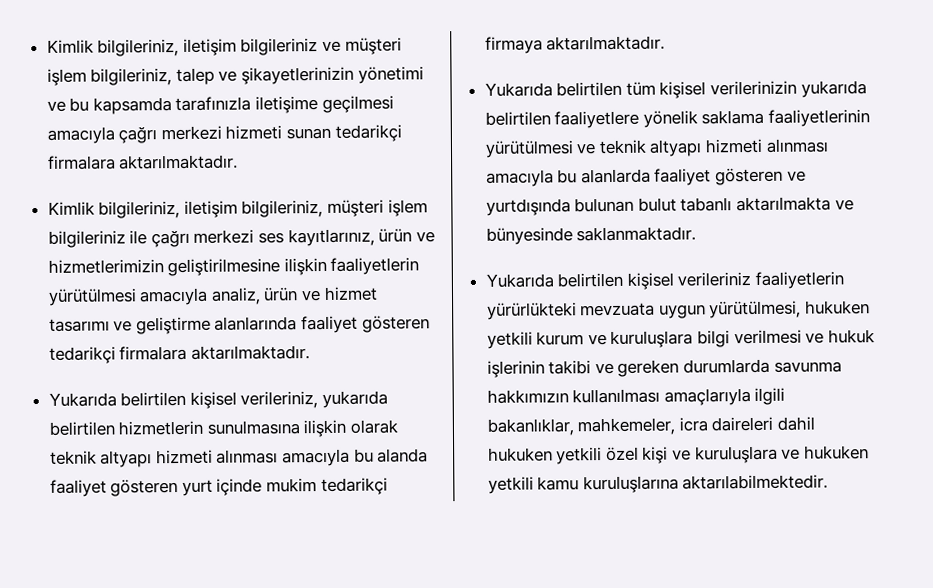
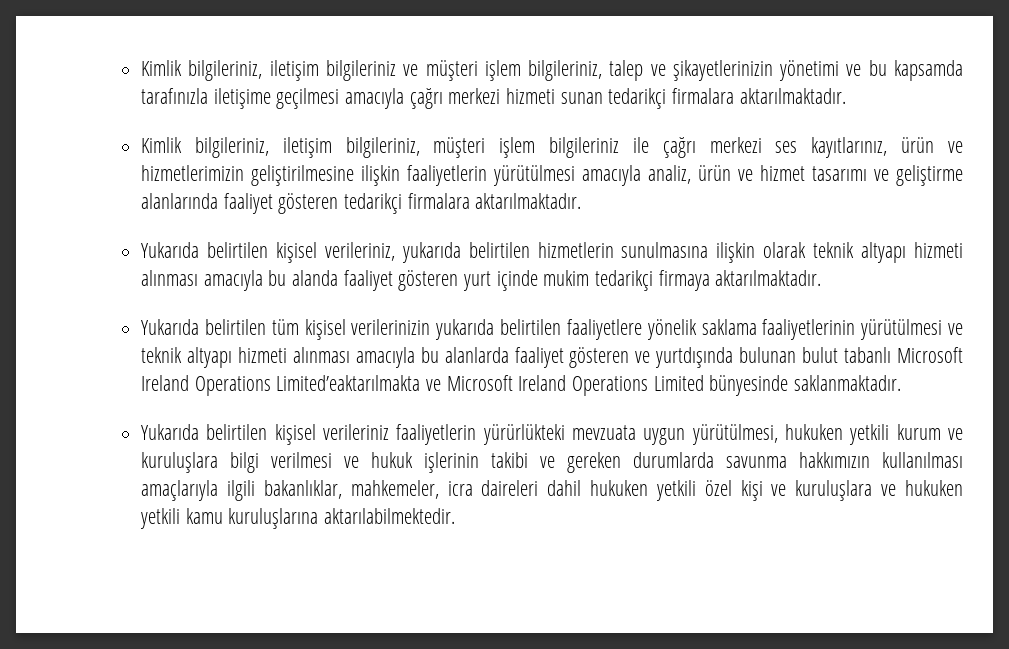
[736,196,854,212] aktarılmakta ve -> [897,347,963,363] [141,375,704,396] Microsoft Ireland Operations Limited’eaktarılmakta ve Microsoft Ireland Operations Limited

